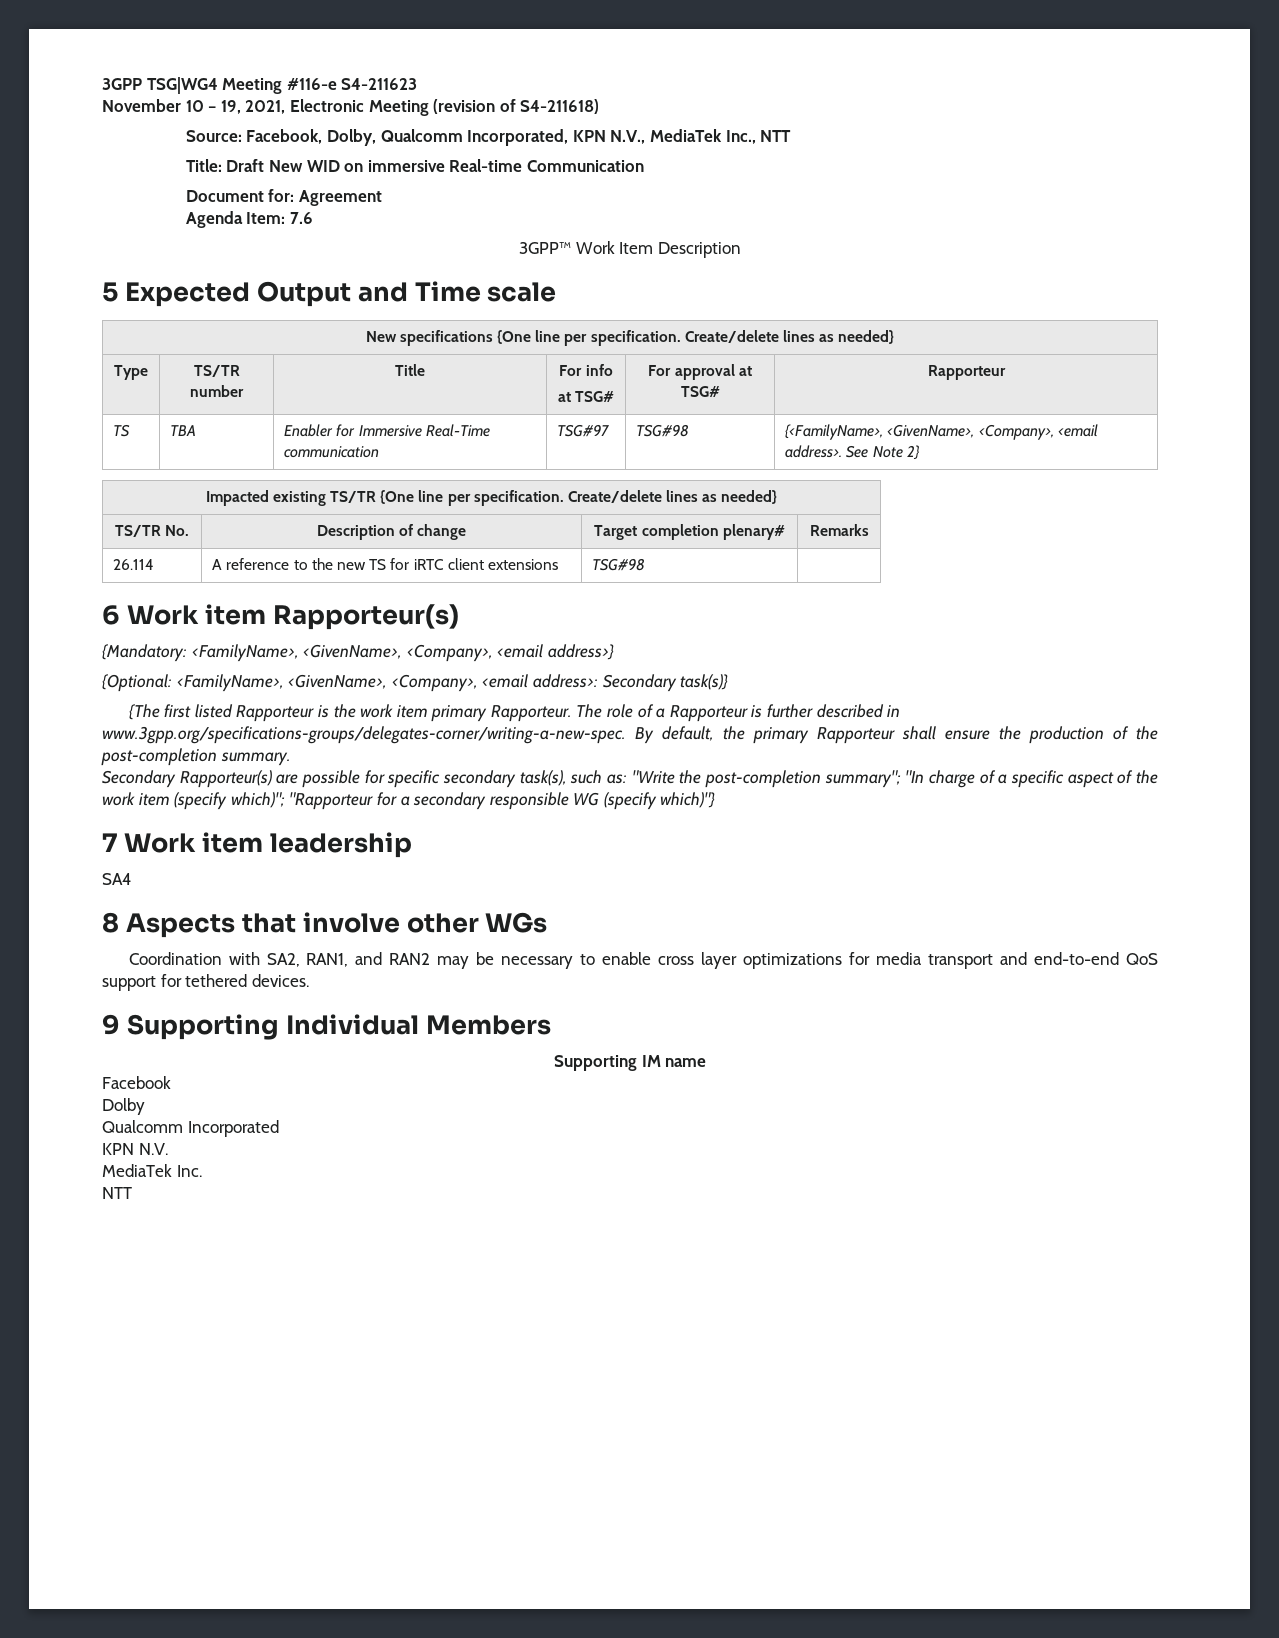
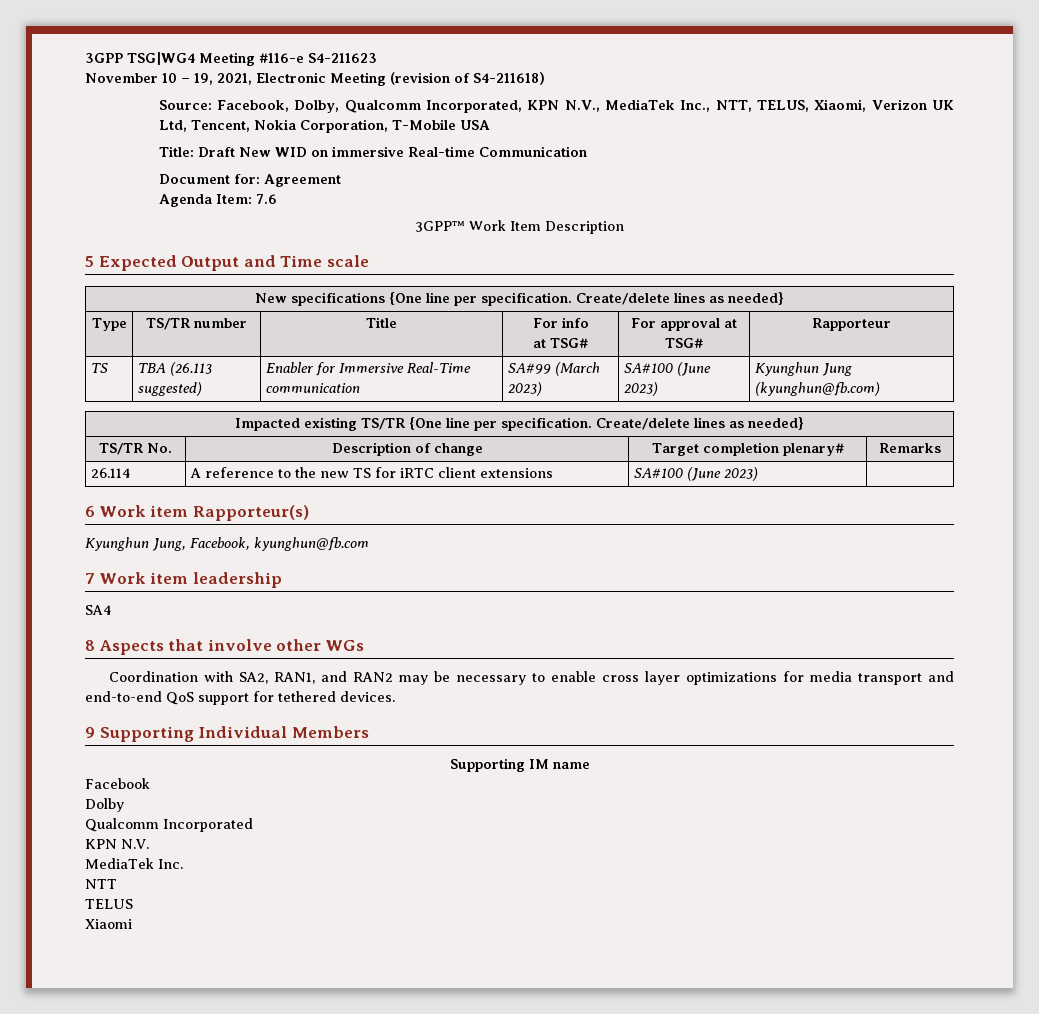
[760,130,792,142] NTT -> [715,99,954,112] [158,119,490,133] NTT, TELUS, Xiaomi, Verizon UK Ltd, Tencent, Nokia Corporation, T-Mobile USA
(197, 430) none -> [169,362,212,376] [137,382,202,396] (26.113 suggested)
[557,424,611,437] [636,424,690,437] [785,424,1098,440] [785,445,919,460] TSG#97 | TSG#98 | {<FamilyName>, <GivenName>, <Company>, <email address>. See Note 2} -> [507,362,600,376] [507,382,542,396] [623,362,711,376] [623,382,658,396] [754,362,852,376] [754,382,880,396] SA#99 (March 2023) | SA#100 (June 2023) | Kyunghun Jung (kyunghun@fb.com)
[592,558,646,571] TSG#98 -> [633,467,758,481] SA#100 (June 2023)
[102,644,614,662] [102,674,729,692] [128,704,901,722] [102,726,1158,744] [101,748,291,766] [102,770,1158,788] [102,792,716,810] {Mandatory: <FamilyName>, <GivenName>, <Company>, <email address>} // {Optional: <FamilyName>, <GivenName>, <Company>, <email address>: Secondary task(s)} // {The first listed Rapporteur is the work item primary Rapporteur. The role of a Rapporteur is further described in www.3gpp.org/specifications-groups/delegates-corner/writing-a-new-spec. By default, the primary Rapporteur shall ensure the production of the post-completion summary. // Secondary Rapporteur(s) are possible for specific secondary task(s), such as: "Write the post-completion summary"; "In charge of a specific aspect of the work item (specify which)"; "Rapporteur for a secondary responsible WG (specify which)"} -> [85,537,369,551] Kyunghun Jung, Facebook, kyunghun@fb.com
(132, 1193) none -> [85,899,133,909] [85,919,132,929] // TELUS // Xiaomi

